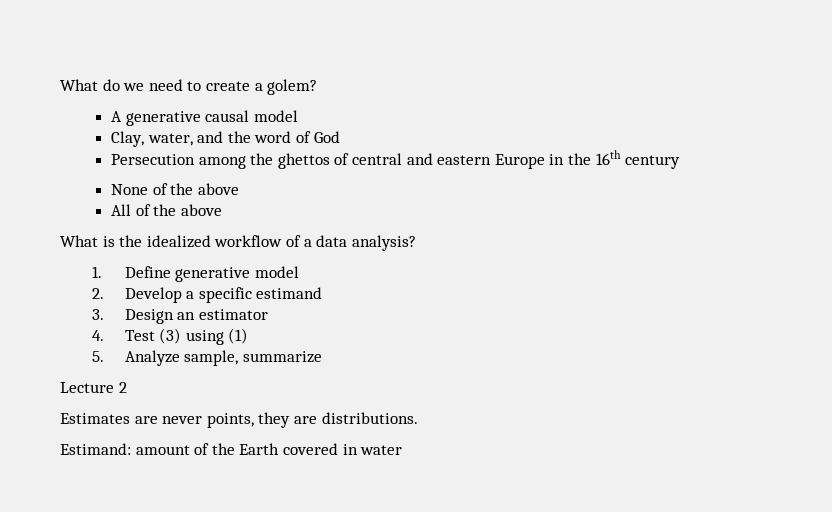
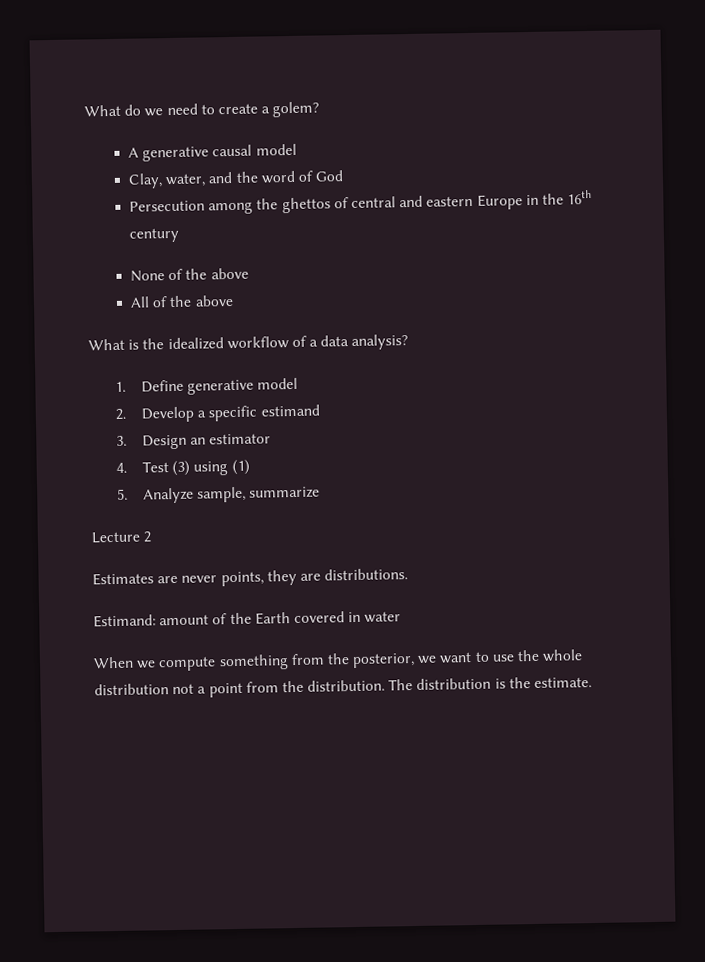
(403, 450) none -> [93,649,584,672] [94,677,593,698] // When we compute something from the posterior, we want to use the whole distribution not a point from the distribution. The distribution is the estimate.

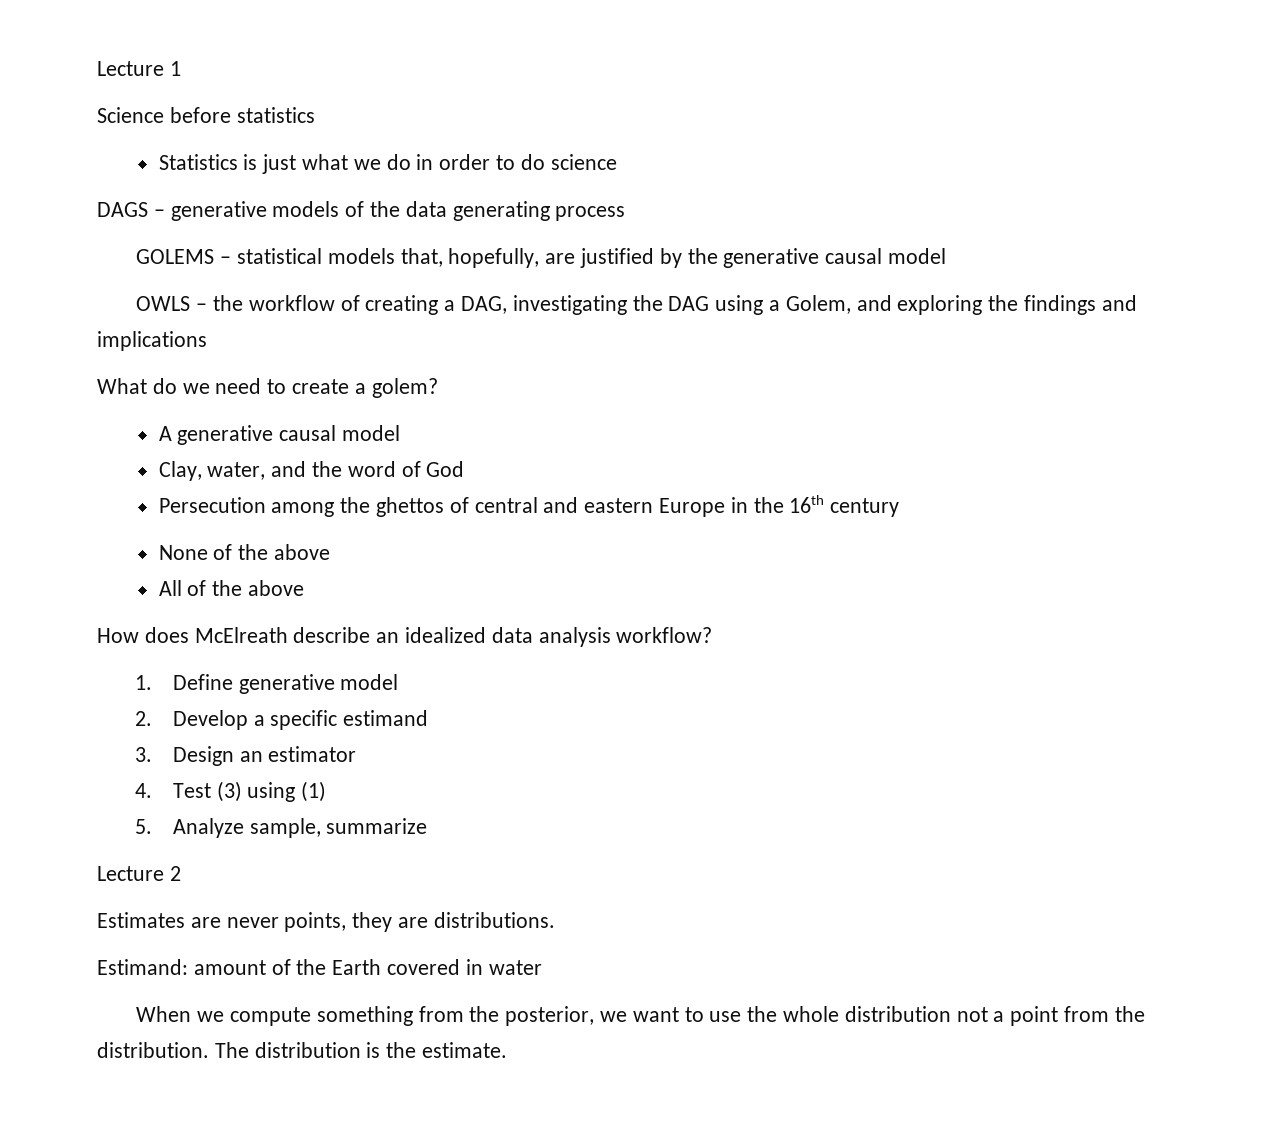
(84, 110) none -> [97,61,181,76] [97,107,315,123] [158,154,617,174] [97,201,626,221] [136,248,946,268] [136,295,1137,315] [97,331,207,351] Lecture 1 // Science before statistics // Statistics is just what we do in order to do science // DAGS – generative models of the data generating process // GOLEMS – statistical models that, hopefully, are justified by the generative causal model // OWLS – the workflow of creating a DAG, investigating the DAG using a Golem, and exploring the findings and implications //
[88,334,409,351] What is the idealized workflow of a data analysis? -> [97,627,713,647] How does McElreath describe an idealized data analysis workflow?

